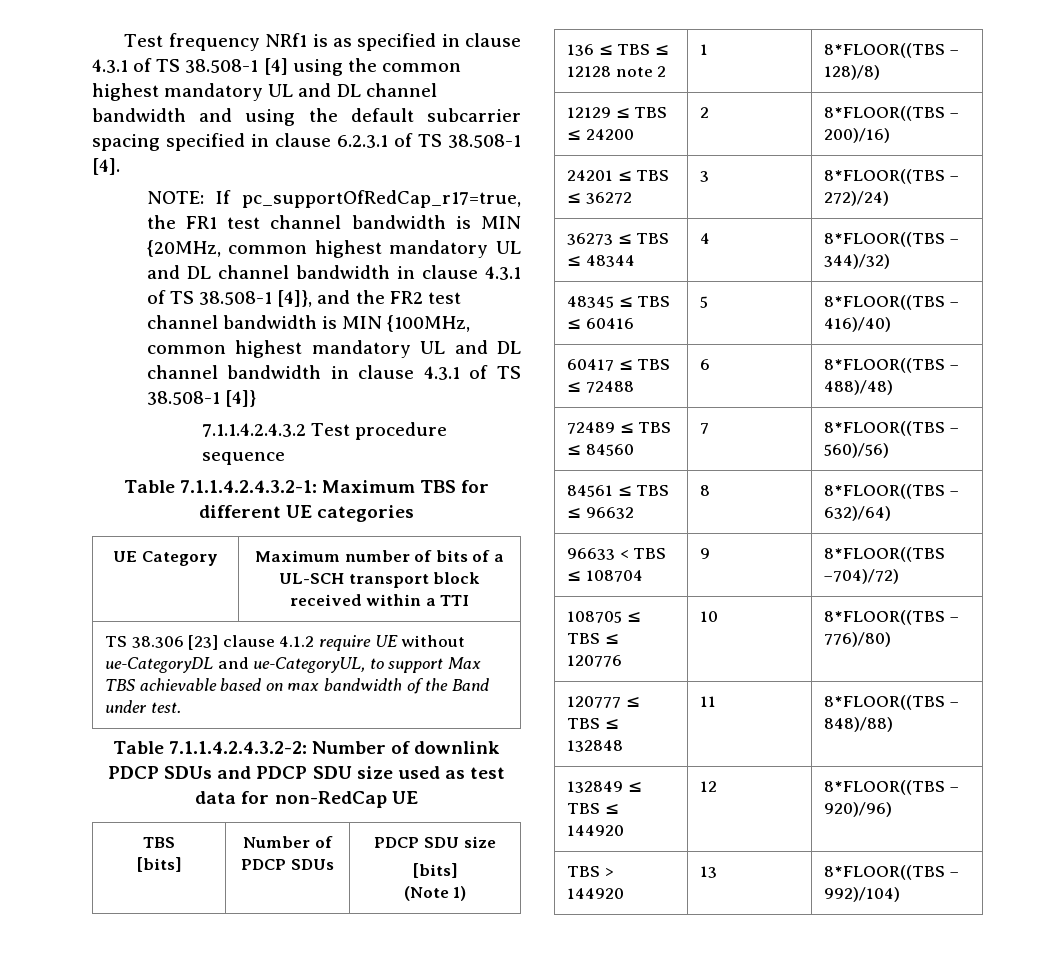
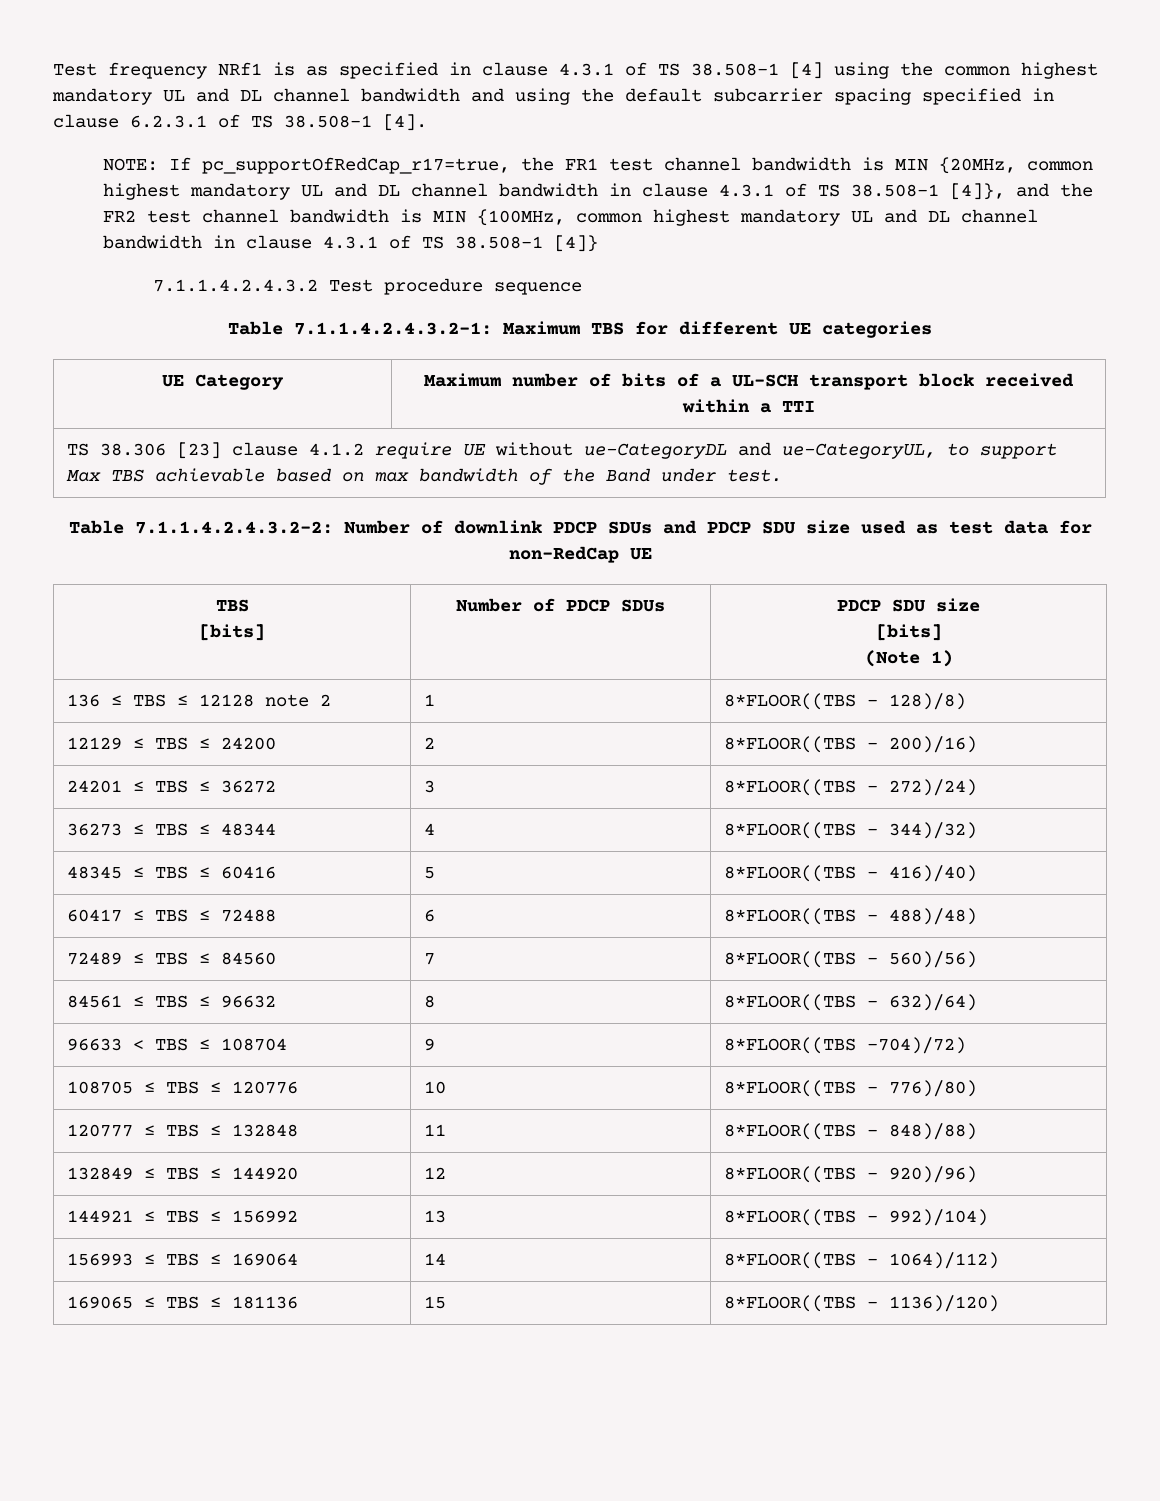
[567,866,614,877] [567,888,625,899] TBS > 144920 -> [66,1210,298,1223] 144921 ≤ TBS ≤ 156992
(901, 894) none -> [66,1253,298,1266] [423,1253,446,1265] [723,1252,999,1269] [66,1296,298,1309] [423,1296,446,1309] [723,1295,999,1312] // 156993 ≤ TBS ≤ 169064 | 14 | 8*FLOOR((TBS – 1064)/112) // 169065 ≤ TBS ≤ 181136 | 15 | 8*FLOOR((TBS – 1136)/120)

